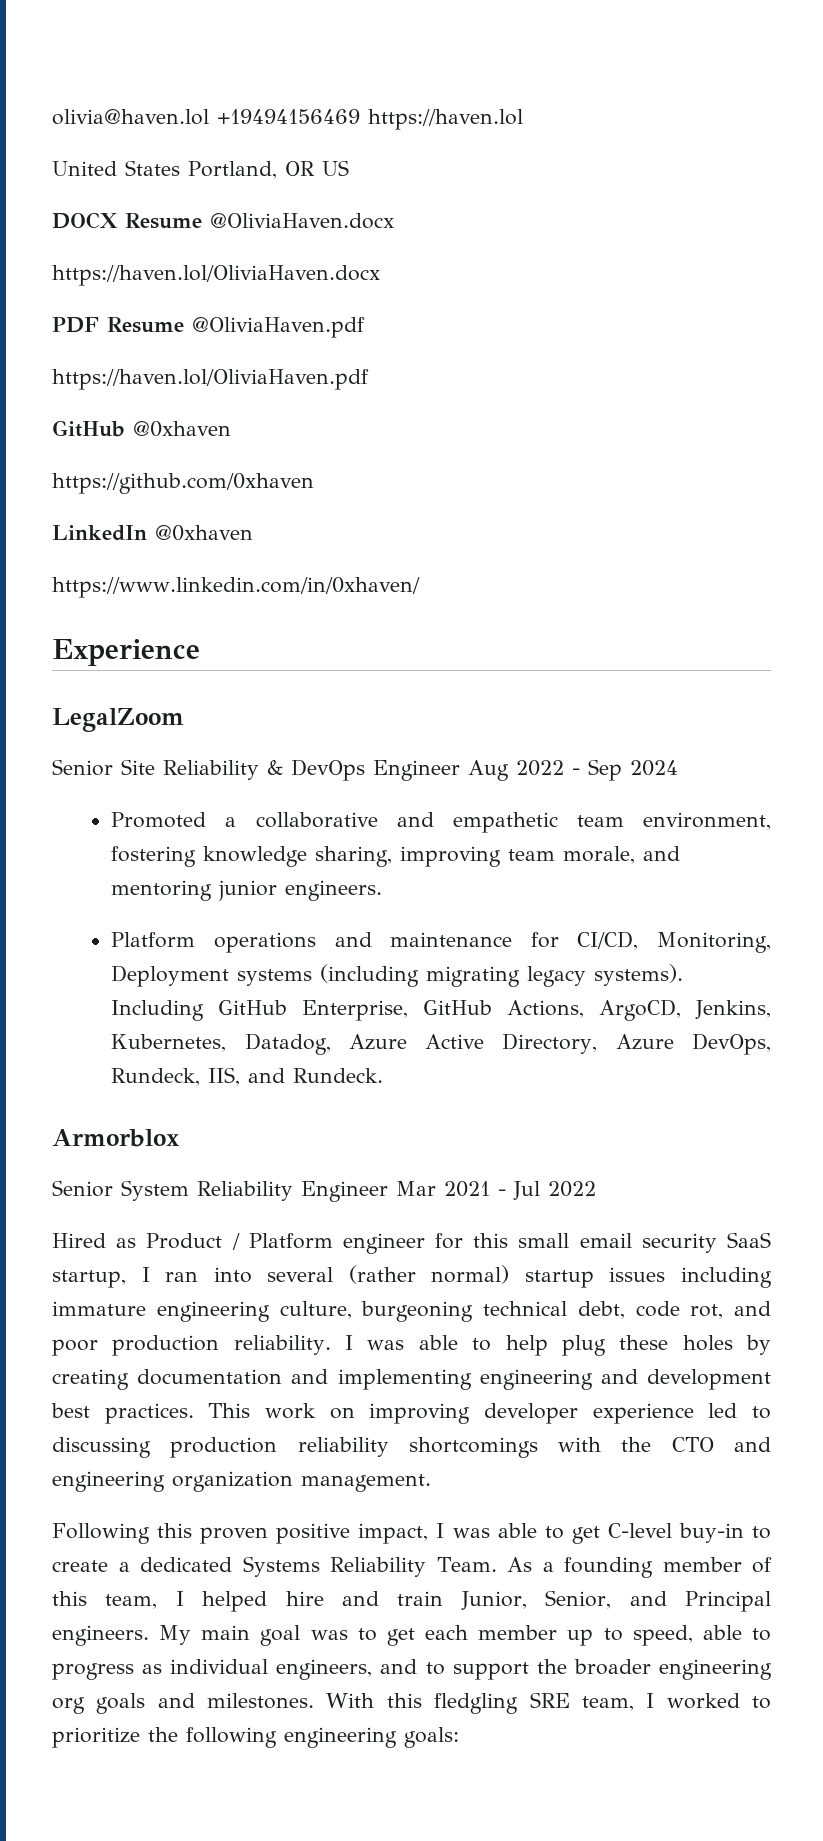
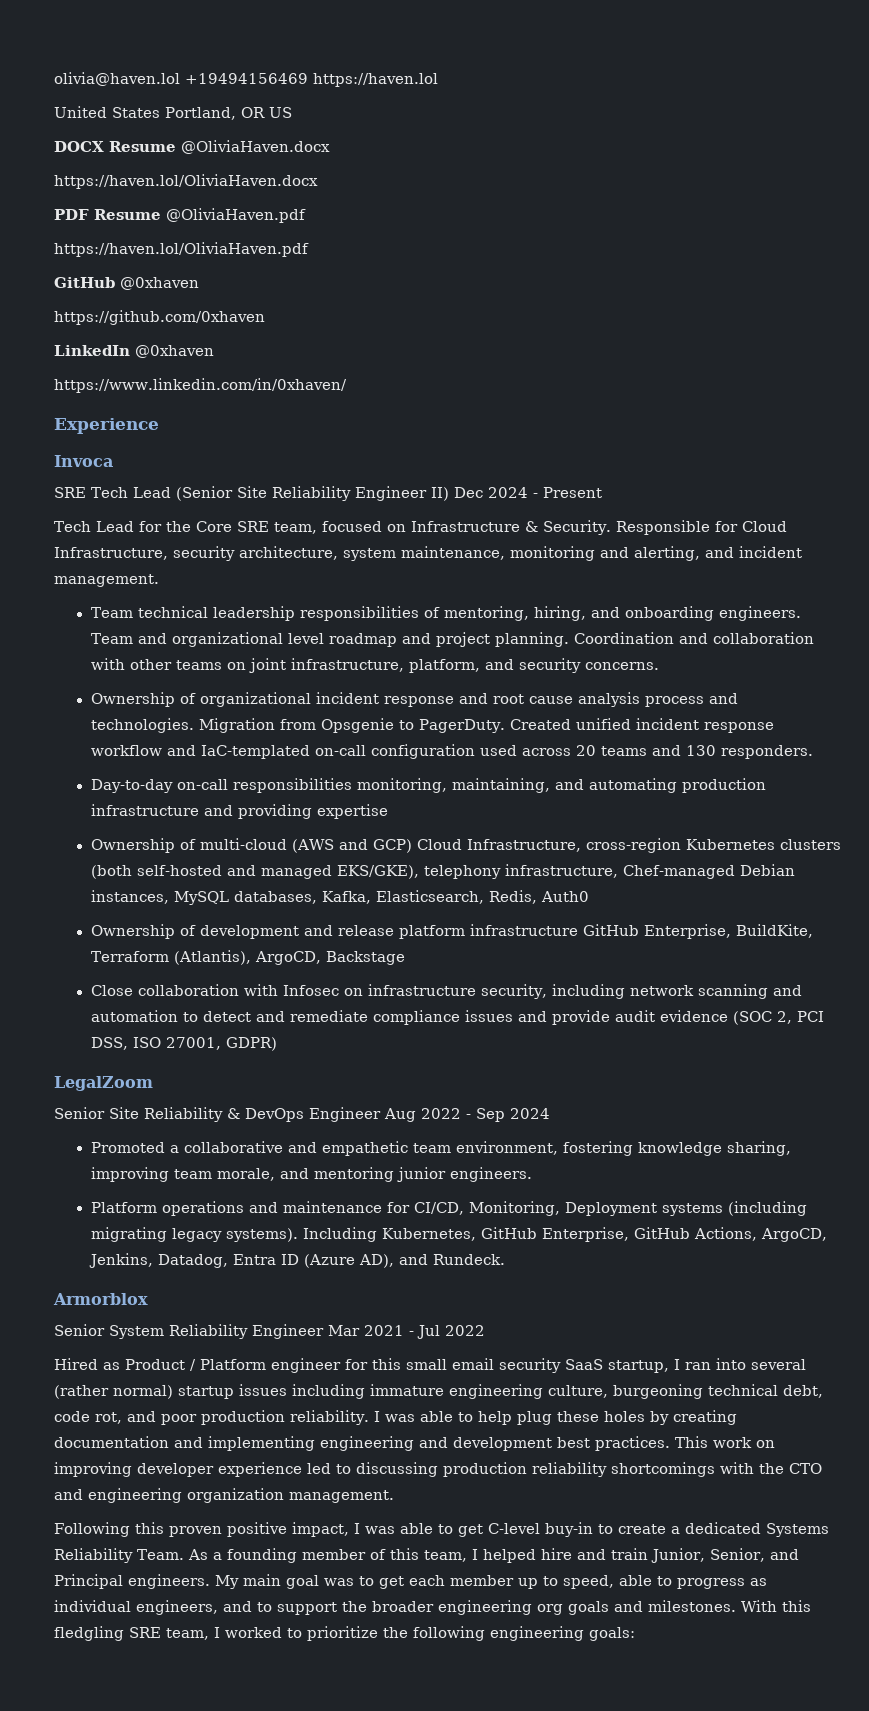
(200, 652) none -> [54,455,113,467] [54,486,602,501] [54,520,787,535] [54,546,802,561] [54,574,159,587] [90,606,801,621] [90,632,814,647] [90,658,659,673] [90,692,738,707] [90,718,774,733] [90,744,813,759] [90,778,766,793] [90,804,388,819] [90,838,841,853] [90,864,795,879] [90,890,589,905] [90,924,813,939] [90,950,405,965] [90,984,802,999] [90,1010,824,1025] [90,1037,277,1051] // Invoca // SRE Tech Lead (Senior Site Reliability Engineer II) Dec 2024 - Present // Tech Lead for the Core SRE team, focused on Infrastructure & Security. Responsible for Cloud Infrastructure, security architecture, system maintenance, monitoring and alerting, and incident management. // Team technical leadership responsibilities of mentoring, hiring, and onboarding engineers. Team and organizational level roadmap and project planning. Coordination and collaboration with other teams on joint infrastructure, platform, and security concerns. // Ownership of organizational incident response and root cause analysis process and technologies. Migration from Opsgenie to PagerDuty. Created unified incident response workflow and IaC-templated on-call configuration used across 20 teams and 130 responders. // Day-to-day on-call responsibilities monitoring, maintaining, and automating production infrastructure and providing expertise // Ownership of multi-cloud (AWS and GCP) Cloud Infrastructure, cross-region Kubernetes clusters (both self-hosted and managed EKS/GKE), telephony infrastructure, Chef-managed Debian instances, MySQL databases, Kafka, Elasticsearch, Redis, Auth0 // Ownership of development and release platform infrastructure GitHub Enterprise, BuildKite, Terraform (Atlantis), ArgoCD, Backstage // Close collaboration with Infosec on infrastructure security, including network scanning and automation to detect and remediate compliance issues and provide audit evidence (SOC 2, PCI DSS, ISO 27001, GDPR)
(205, 1010) none -> [381,1228,476,1241] Kubernetes,
[111,1033,771,1055] [111,1067,241,1086] Kubernetes, Datadog, Azure Active Directory, Azure DevOps, Rundeck, IIS, -> [157,1254,394,1268] Datadog, Entra ID (Azure AD),

